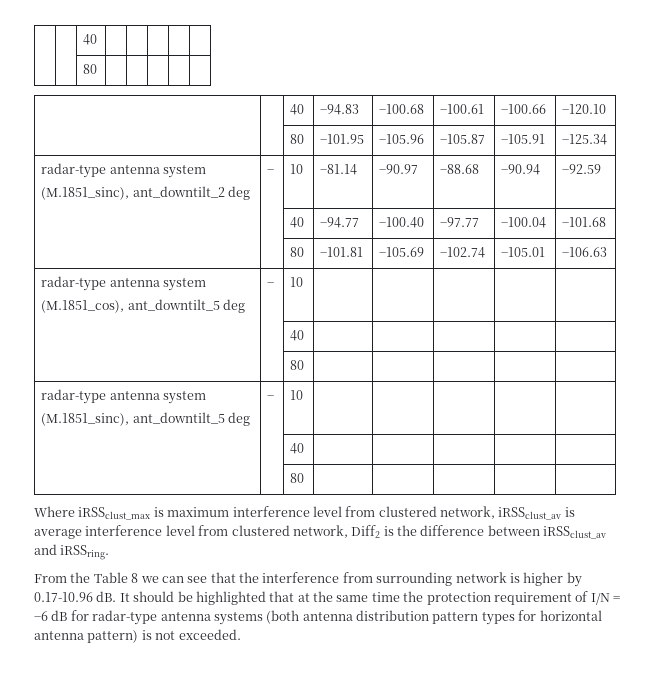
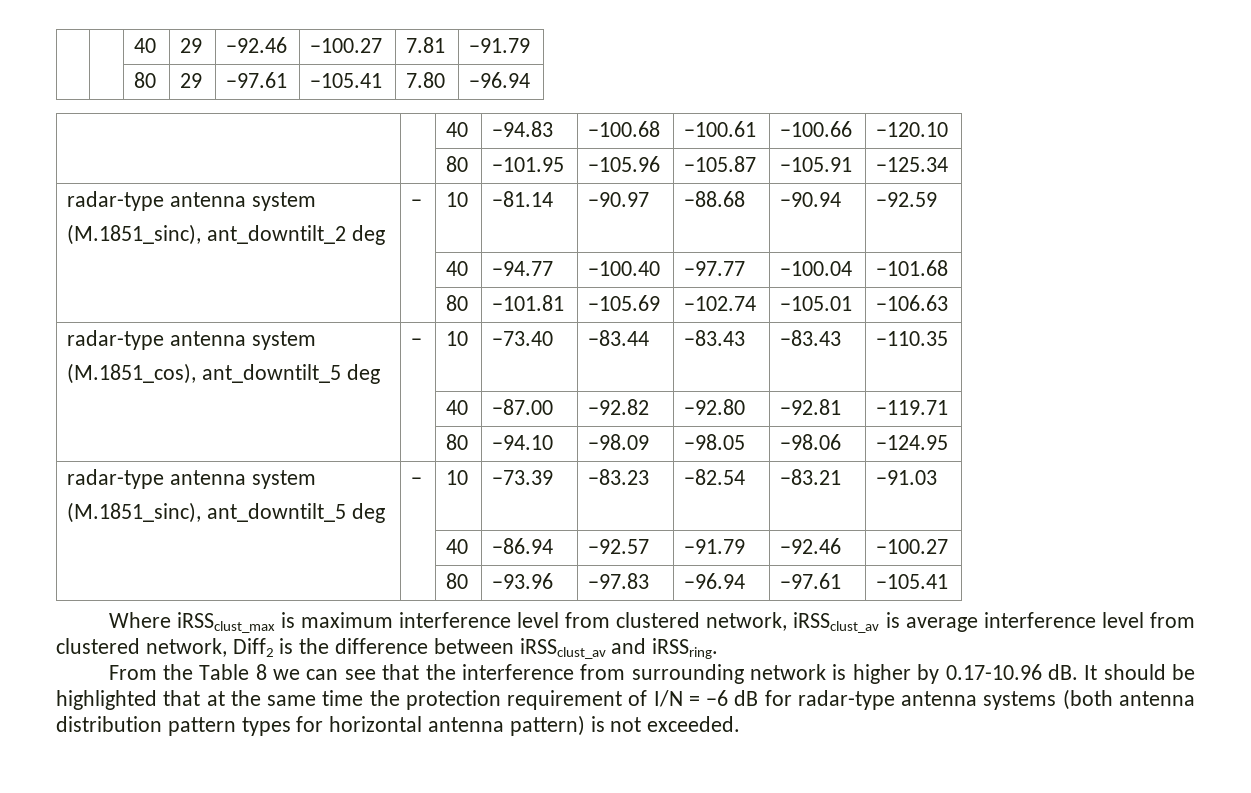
[83,34,98,45] [83,64,98,74] | | 40 | | | | | // | | 80 | | | | | -> [134,38,157,53] [180,38,203,53] [226,37,288,53] [310,38,383,53] [406,37,446,53] [469,38,531,53] [134,72,157,88] [180,73,203,88] [226,72,288,88] [310,73,383,88] [406,72,446,88] [469,72,531,88] | | 40 | 29 | −92.46 | −100.27 | 7.81 | −91.79 // | | 80 | 29 | −97.61 | −105.41 | 7.80 | −96.94
[290,330,305,341] [290,360,305,370] | | | | // | | 40 | | | | | // | | 80 | | | | | -> [492,331,554,346] [588,330,650,346] [684,330,746,346] [780,330,842,346] [876,331,949,346] [446,400,469,415] [492,399,554,415] [588,399,650,415] [684,399,746,415] [780,399,842,415] [876,400,949,415] [446,434,469,450] [492,435,554,450] [588,434,650,450] [684,434,746,450] [780,434,842,450] [876,435,949,450] −73.40 | −83.44 | −83.43 | −83.43 | −110.35 // | | 40 | −87.00 | −92.82 | −92.80 | −92.81 | −119.71 // | | 80 | −94.10 | −98.09 | −98.05 | −98.06 | −124.95
[290,443,305,454] [290,473,305,483] | | | | // | | 40 | | | | | // | | 80 | | | | | -> [492,470,554,485] [588,469,650,485] [684,469,746,485] [780,469,842,485] [876,470,938,485] [446,539,469,554] [492,538,554,554] [588,539,650,554] [684,539,746,554] [780,538,842,554] [876,539,949,554] [446,573,469,589] [492,573,554,589] [588,573,650,589] [684,573,746,589] [780,573,842,589] [876,574,949,589] −73.39 | −83.23 | −82.54 | −83.21 | −91.03 // | | 40 | −86.94 | −92.57 | −91.79 | −92.46 | −100.27 // | | 80 | −93.96 | −97.83 | −96.94 | −97.61 | −105.41

